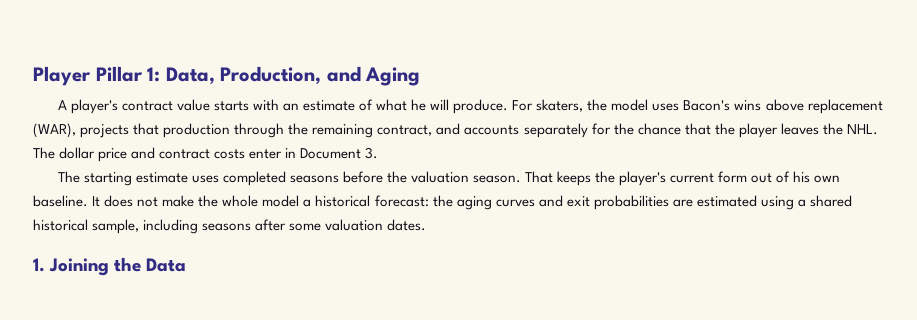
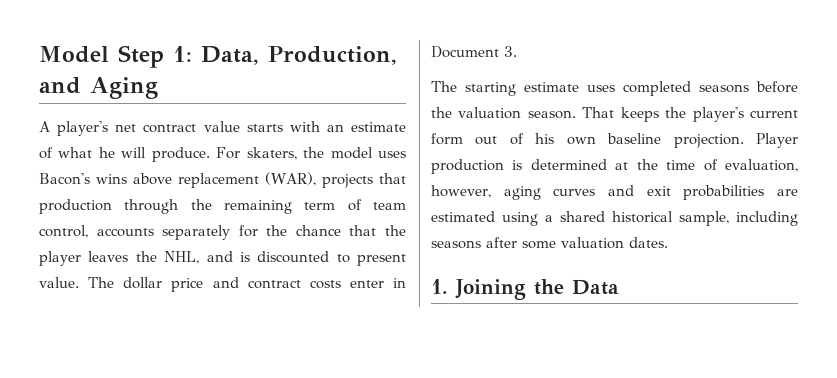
[33,66,143,86] Player Pillar -> [39,45,164,68] Model Step
(118, 106) none -> [115,124,137,132] net
[377,123,461,136] contract, and -> [304,199,406,211] [39,225,88,238] term of team control,
[846,124,878,135] NHL. -> [164,251,406,266] [39,277,79,288] NHL, and is discounted to present value.
[33,195,453,207] baseline. It does not make the whole model a historical forecast: the -> [607,133,798,148] [431,159,798,174] [431,185,491,198] baseline projection. Player production is determined at the time of evaluation, however,

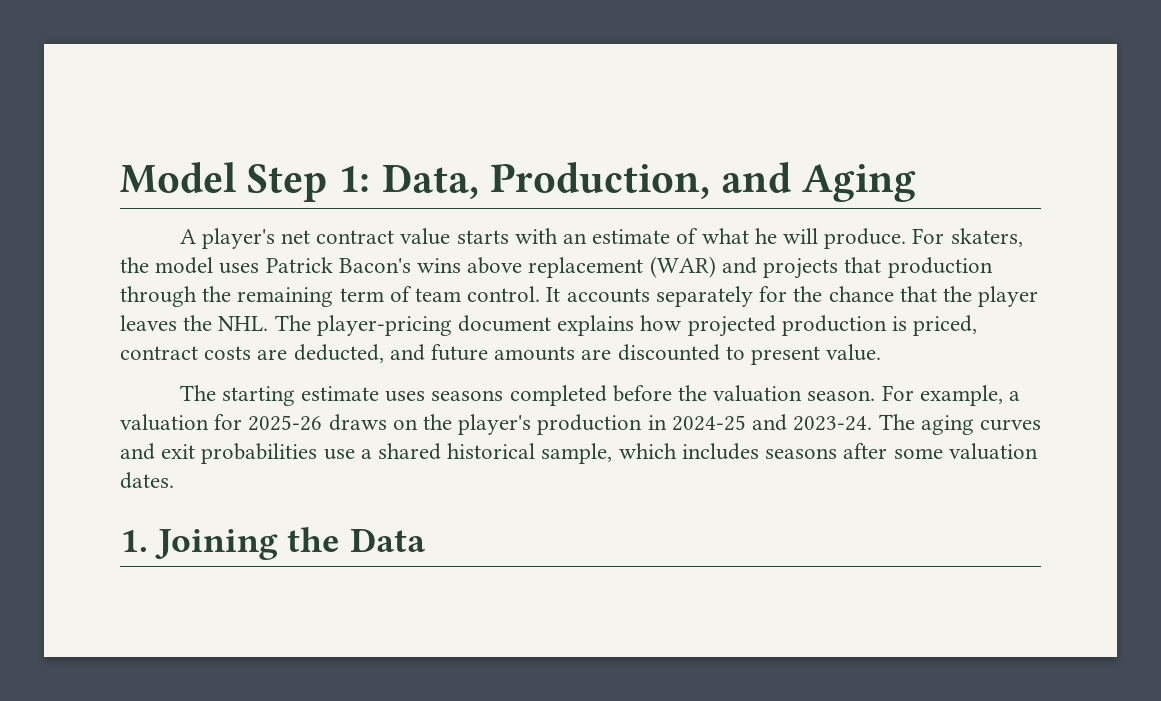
(407, 154) none -> [265,257,333,273] Patrick
[265,172,317,186] (WAR), -> [649,256,757,278] (WAR) and
[39,225,88,238] control, -> [467,286,561,302] control. It
[164,251,406,266] [39,277,406,292] [431,46,517,58] NHL, and is discounted to present value. The dollar price and contract costs enter in Document 3. -> [218,315,978,337] [120,344,882,365] NHL. The player-pricing document explains how projected production is priced, contract costs are deducted, and future amounts are discounted to present value.
[623,81,749,96] completed seasons -> [431,385,607,406] seasons completed
[582,107,798,122] [431,133,798,148] [431,159,798,174] [431,185,491,198] That keeps the player's current form out of his own baseline projection. Player production is determined at the time of evaluation, however, -> [881,385,1021,406] [120,414,915,435] For example, a valuation for 2025-26 draws on the player's production in 2024-25 and 2023-24. The
[777,189,798,196] [431,211,538,226] are estimated using -> [323,449,355,460] use
[736,211,798,226] including -> [618,443,759,460] which includes

